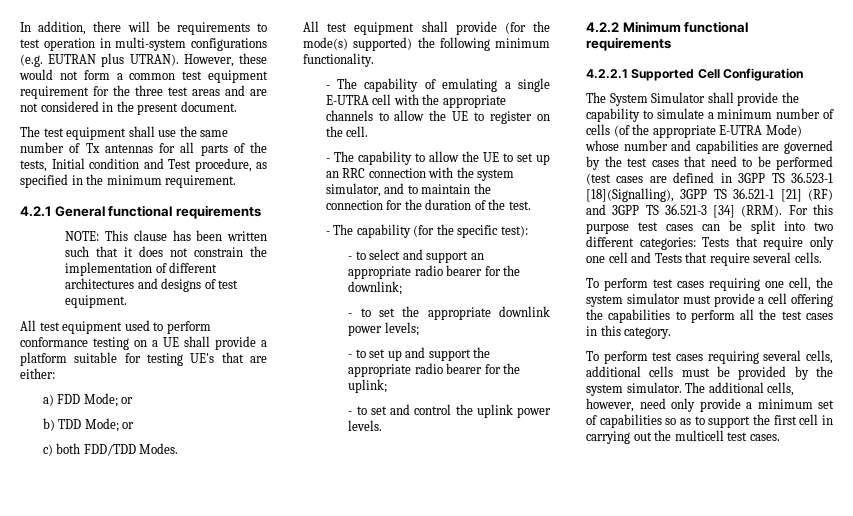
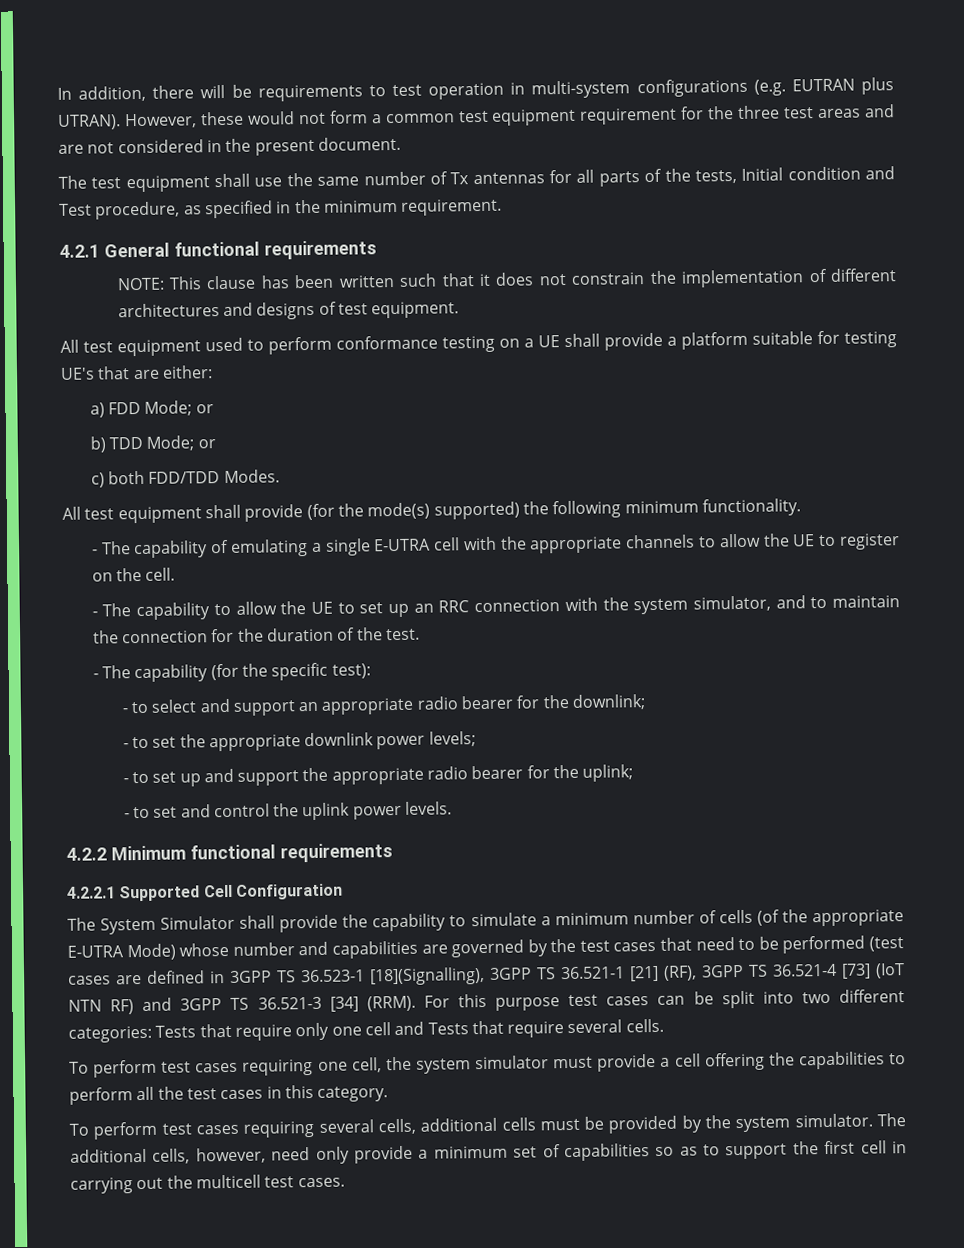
[808,189,833,201] (RF) -> [664,963,905,981] [68,999,135,1015] (RF), 3GPP TS 36.521-4 [73] (IoT NTN RF)

